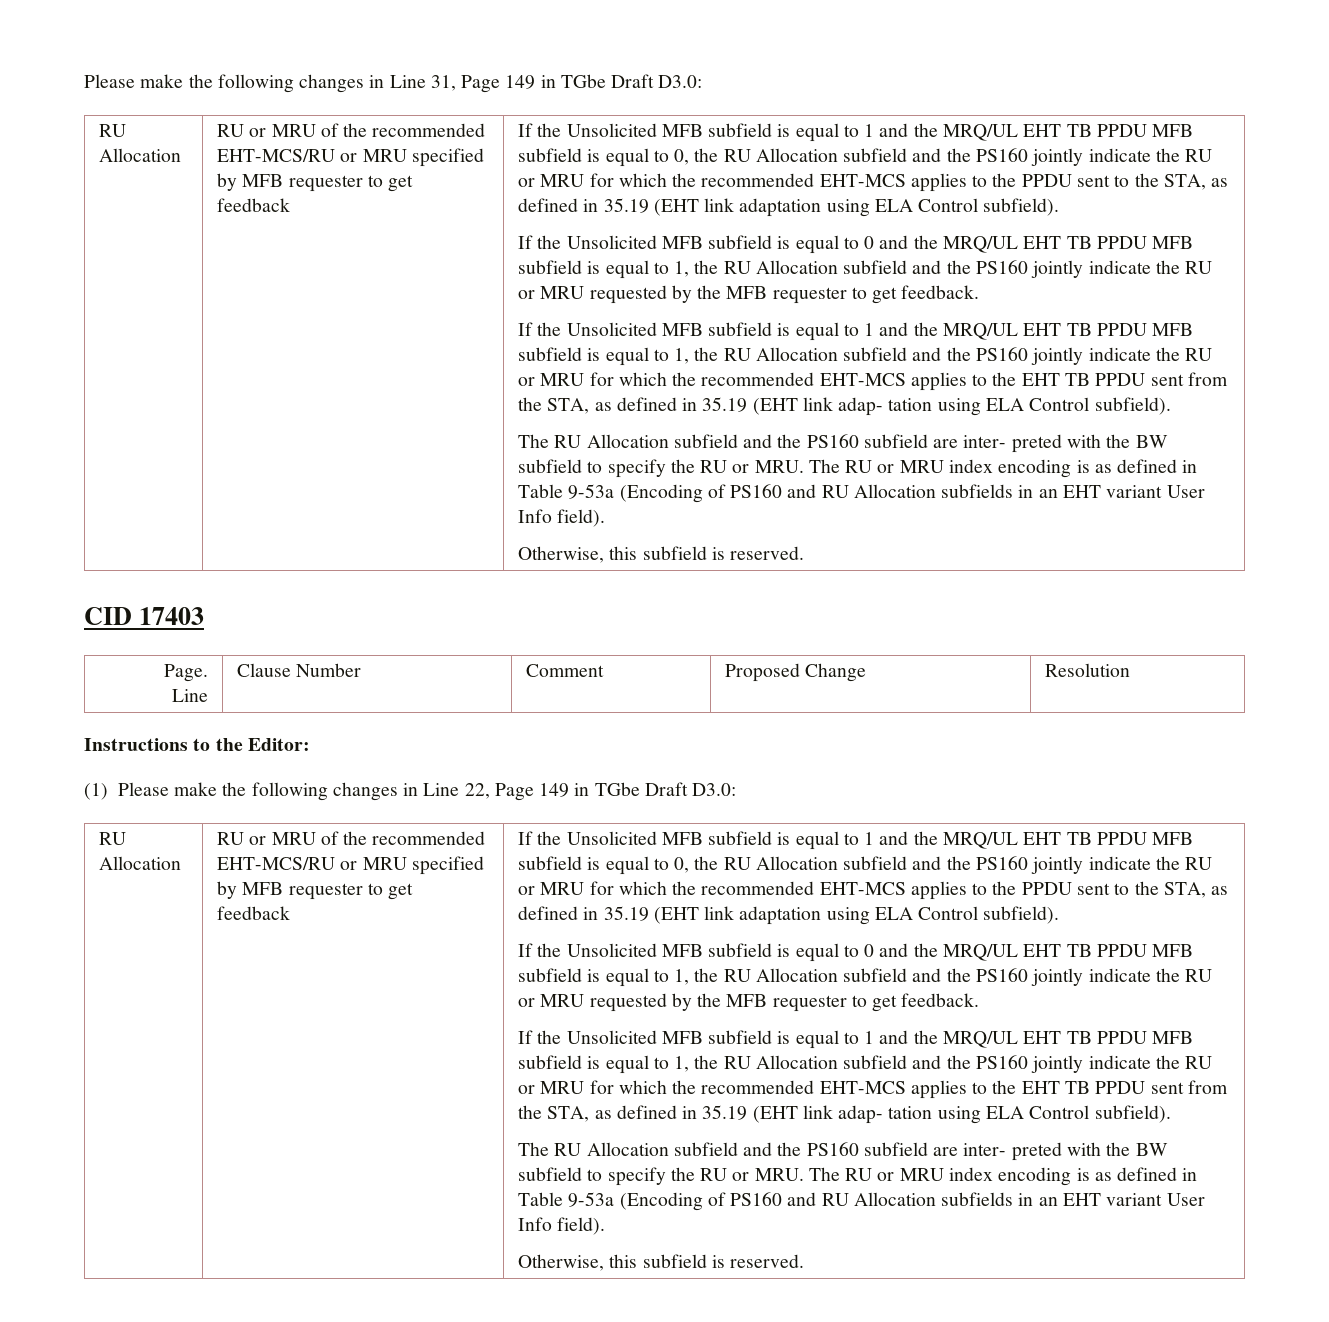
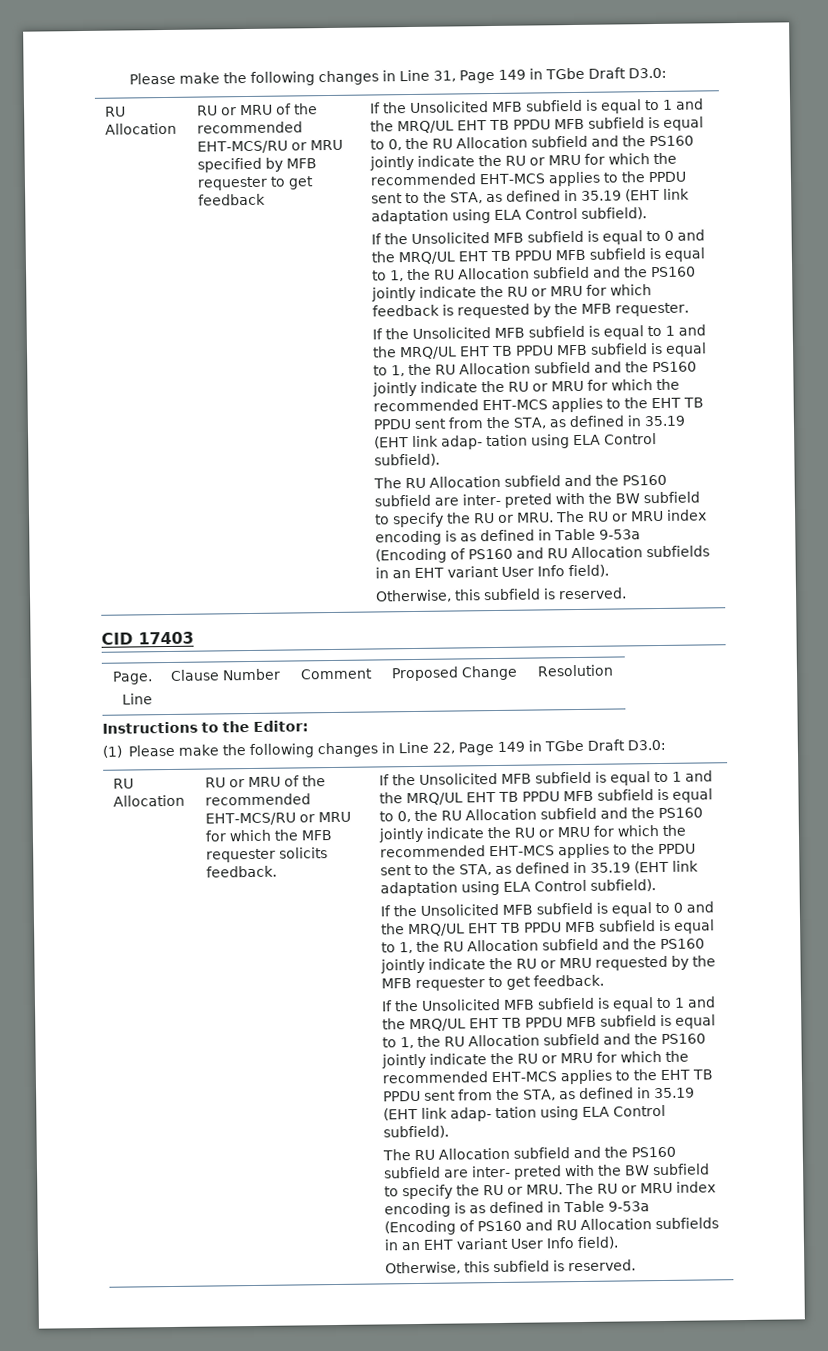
(1060, 207) none -> [370,229,705,245] [370,247,705,265] [371,266,696,282] [370,284,652,302] [371,302,689,319] [371,324,706,340] [371,342,707,360] [372,361,697,377] [371,378,680,397] [372,397,704,413] [372,415,685,430] [373,433,657,450] [373,453,440,467] [372,474,667,489] [373,491,700,508] [374,509,707,528] [374,528,641,546] [374,545,710,564] [374,564,609,579] [374,587,627,603] [101,631,194,645] [112,671,154,685] [122,693,154,705] [169,668,281,681] [299,668,373,680] [390,665,518,682] [536,664,614,677] [102,720,309,734] [102,739,666,759] [112,778,134,789] [112,794,185,807] [204,775,326,788] [204,793,311,806] [204,811,351,826] [204,829,333,842] [205,847,328,863] [205,865,277,878] [378,770,713,786] [378,788,713,806] [378,807,703,823] [377,824,686,843] [379,843,696,859] [379,860,699,876] [379,879,656,897] // If the Unsolicited MFB subfield is equal to 0 and the MRQ/UL EHT TB PPDU MFB subfield is equal to 1, the RU Allocation subfield and the PS160 jointly indicate the RU or MRU for which feedback is requested by the MFB requester. // If the Unsolicited MFB subfield is equal to 1 and the MRQ/UL EHT TB PPDU MFB subfield is equal to 1, the RU Allocation subfield and the PS160 jointly indicate the RU or MRU for which the recommended EHT-MCS applies to the EHT TB PPDU sent from the STA, as defined in 35.19 (EHT link adap- tation using ELA Control subfield). // The RU Allocation subfield and the PS160 subfield are inter- preted with the BW subfield to specify the RU or MRU. The RU or MRU index encoding is as defined in Table 9-53a (Encoding of PS160 and RU Allocation subfields in an EHT variant User Info field). // Otherwise, this subfield is reserved. // CID 17403 // Page. // Line | Clause Number | Comment | Proposed Change | Resolution // Instructions to the Editor: // (1) Please make the following changes in Line 22, Page 149 in TGbe Draft D3.0: // RU Allocation | RU or MRU of the recommended EHT-MCS/RU or MRU for which the MFB requester solicits feedback. | If the Unsolicited MFB subfield is equal to 1 and the MRQ/UL EHT TB PPDU MFB subfield is equal to 0, the RU Allocation subfield and the PS160 jointly indicate the RU or MRU for which the recommended EHT-MCS applies to the PPDU sent to the STA, as defined in 35.19 (EHT link adaptation using ELA Control subfield).
[84,607,205,625] [163,664,208,682] [171,689,208,702] [237,663,362,677] [526,664,605,677] [725,663,867,682] [1045,663,1131,677] [84,738,310,751] [84,782,737,801] [99,832,127,845] [99,856,182,870] [217,831,486,845] [217,856,484,875] [217,881,414,900] [217,906,291,920] [518,831,1194,850] [518,856,1213,875] [518,881,1229,900] [518,906,1060,925] [518,943,1194,962] [518,968,1213,987] [518,993,980,1012] [518,1030,1194,1049] [518,1055,1213,1074] [518,1080,1228,1099] [518,1105,1171,1124] [518,1142,1168,1161] [518,1167,1198,1186] [518,1192,1205,1211] [518,1217,606,1235] [518,1254,805,1271] // CID 17403 // Page. // Line | Clause Number | Comment | Proposed Change | Resolution // Instructions to the Editor: // (1) Please make the following changes in Line 22, Page 149 in TGbe Draft D3.0: // RU Allocation | RU or MRU of the recommended EHT-MCS/RU or MRU specified by MFB requester to get feedback | If the Unsolicited MFB subfield is equal to 1 and the MRQ/UL EHT TB PPDU MFB subfield is equal to 0, the RU Allocation subfield and the PS160 jointly indicate the RU or MRU for which the recommended EHT-MCS applies to the PPDU sent to the STA, as defined in 35.19 (EHT link adaptation using ELA Control subfield). // If the Unsolicited MFB subfield is equal to 0 and the MRQ/UL EHT TB PPDU MFB subfield is equal to 1, the RU Allocation subfield and the PS160 jointly indicate the RU or MRU requested by the MFB requester to get feedback. // If the Unsolicited MFB subfield is equal to 1 and the MRQ/UL EHT TB PPDU MFB subfield is equal to 1, the RU Allocation subfield and the PS160 jointly indicate the RU or MRU for which the recommended EHT-MCS applies to the EHT TB PPDU sent from the STA, as defined in 35.19 (EHT link adap- tation using ELA Control subfield). // The RU Allocation subfield and the PS160 subfield are inter- preted with the BW subfield to specify the RU or MRU. The RU or MRU index encoding is as defined in Table 9-53a (Encoding of PS160 and RU Allocation subfields in an EHT variant User Info field). // Otherwise, this subfield is reserved. -> (636, 1265) none

